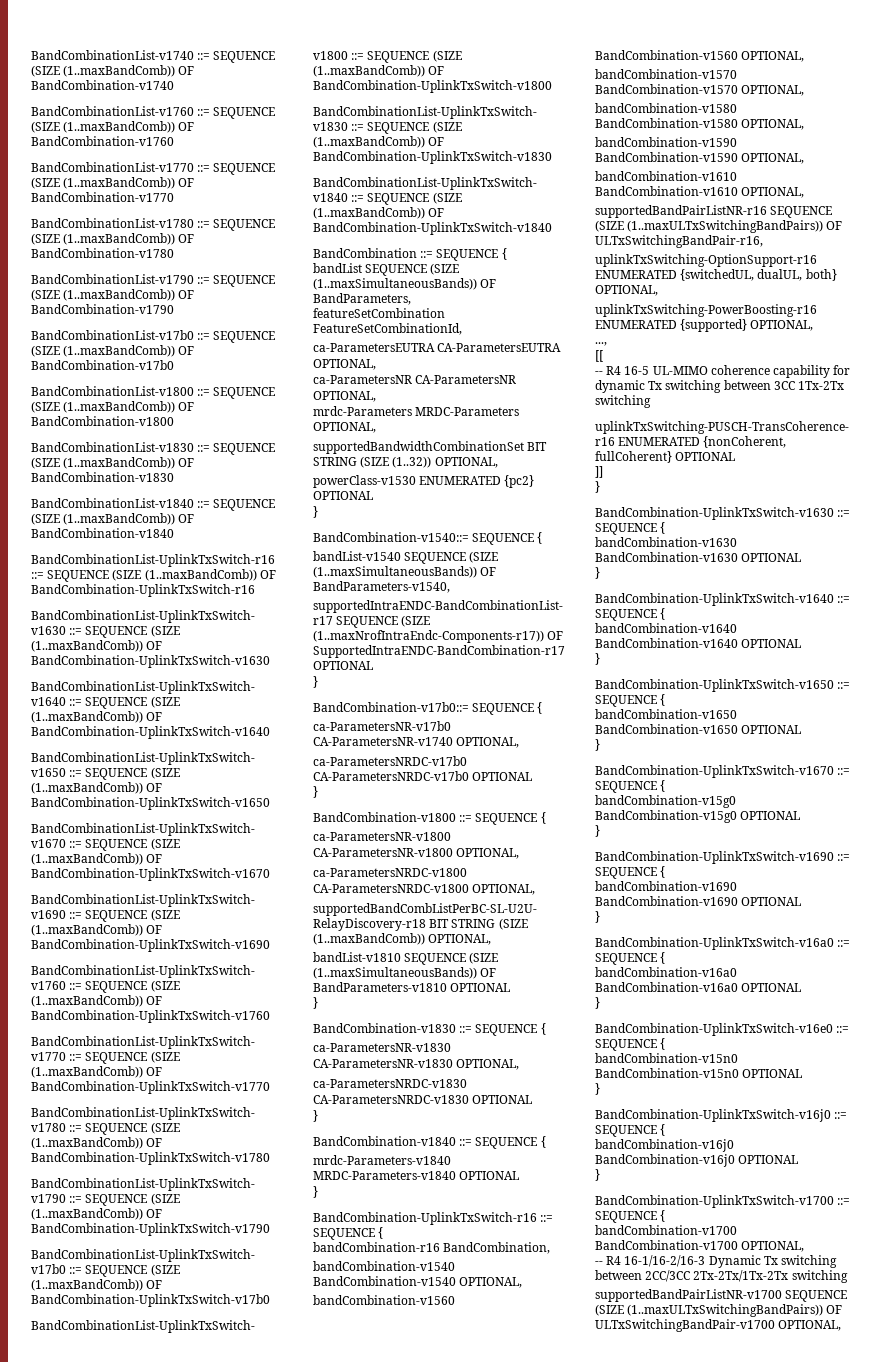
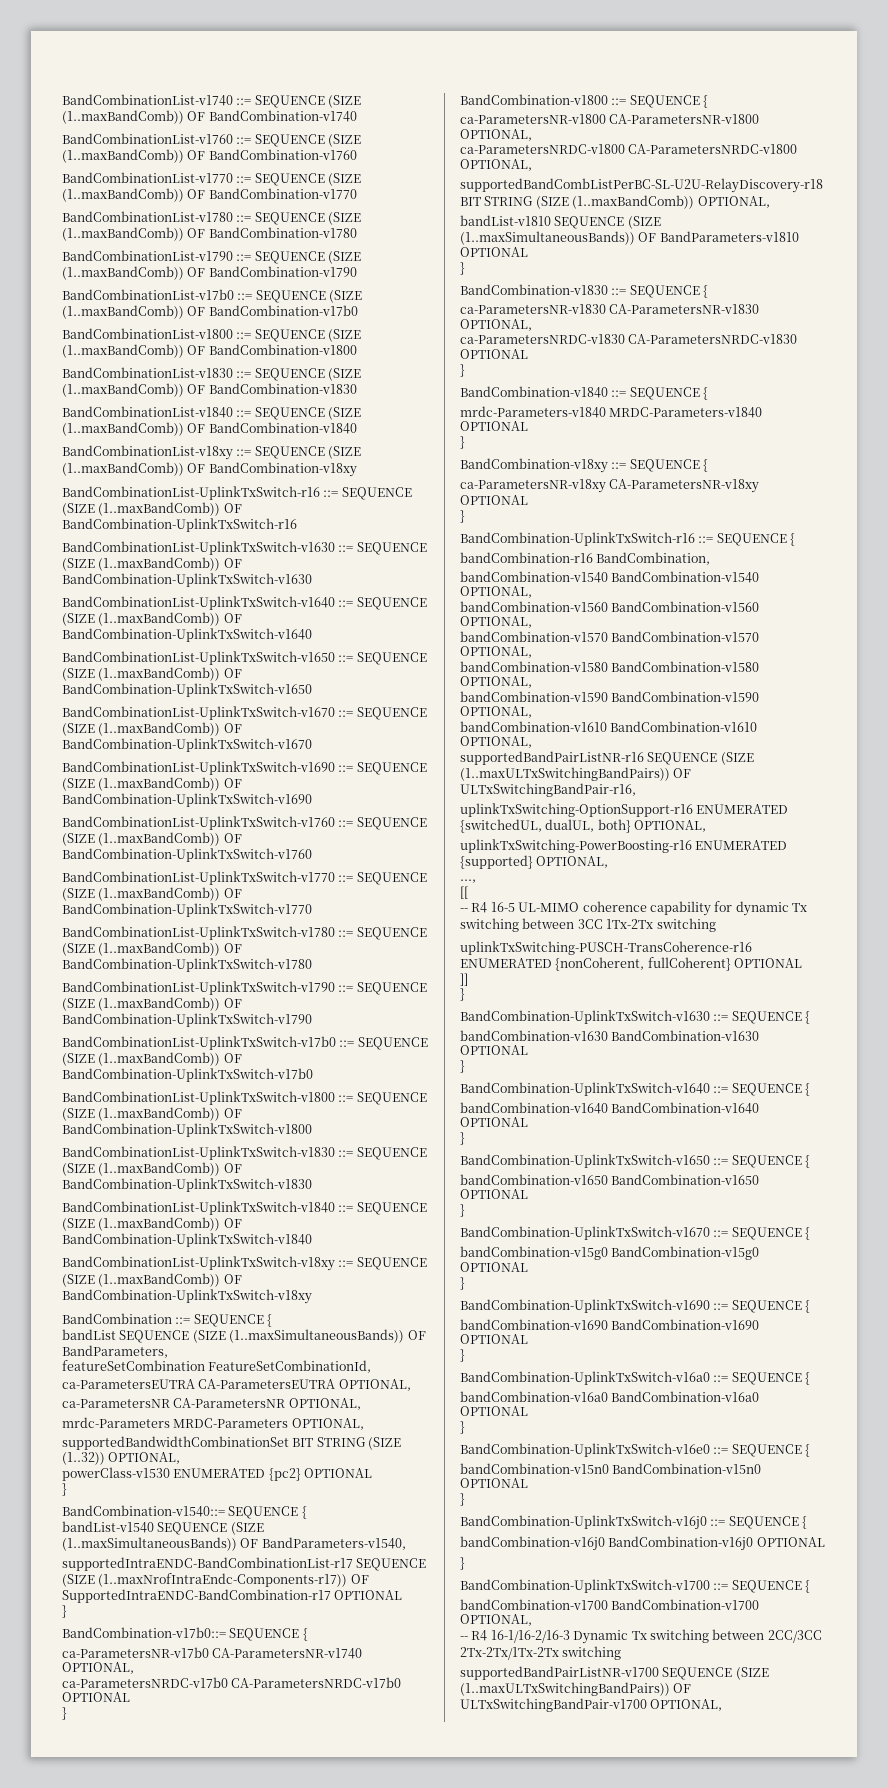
(174, 533) none -> [62,445,362,460] [62,462,357,477] // BandCombinationList-v18xy ::= SEQUENCE (SIZE (1..maxBandComb)) OF BandCombination-v18xy
(552, 228) none -> [62,1256,427,1271] [62,1273,242,1287] [62,1289,312,1304] // BandCombinationList-UplinkTxSwitch-v18xy ::= SEQUENCE (SIZE (1..maxBandComb)) OF BandCombination-UplinkTxSwitch-v18xy
(318, 1192) none -> [460,458,709,473] [460,479,760,493] [460,495,528,505] [460,510,465,523] // BandCombination-v18xy ::= SEQUENCE { // ca-ParametersNR-v18xy CA-ParametersNR-v18xy OPTIONAL // }

